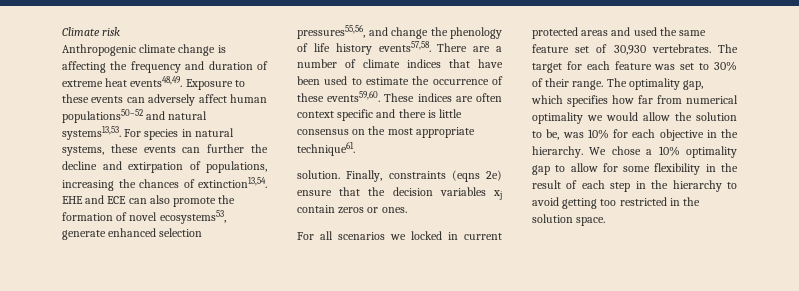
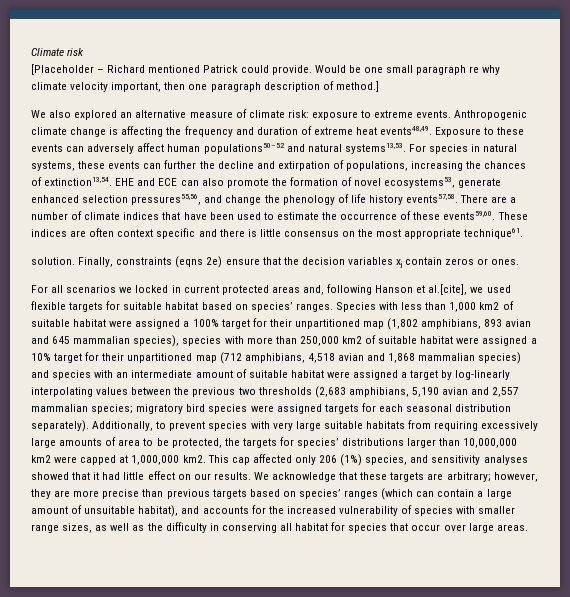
(121, 31) none -> [31,64,501,75] [31,81,379,92] [31,109,452,120] [Placeholder – Richard mentioned Patrick could provide. Would be one small paragraph re why climate velocity important, then one paragraph description of method.] // We also explored an alternative measure of climate risk: exposure to extreme events.
[611,27,707,36] [532,44,738,55] [532,61,737,73] [532,78,704,90] [531,95,738,107] [532,112,737,124] [532,129,738,141] [532,146,737,158] [532,163,738,175] [532,180,737,192] [532,197,701,209] [532,214,606,226] and used the same feature set of 30,930 vertebrates. The target for each feature was set to 30% of their range. The optimality gap, which specifies how far from numerical optimality we would allow the solution to be, was 10% for each objective in the hierarchy. We chose a 10% optimality gap to allow for some flexibility in the result of each step in the hierarchy to avoid getting too restricted in the solution space. -> [302,284,511,295] [31,301,514,312] [31,318,532,330] [31,335,537,347] [31,352,522,364] [31,369,511,380] [31,386,520,398] [31,403,512,414] [31,420,539,432] [31,437,518,448] [31,454,528,466] [31,471,538,482] [31,488,512,500] [31,505,516,517] [31,522,528,533] and, following Hanson et al.[cite], we used flexible targets for suitable habitat based on species’ ranges. Species with less than 1,000 km2 of suitable habitat were assigned a 100% target for their unpartitioned map (1,802 amphibians, 893 avian and 645 mammalian species), species with more than 250,000 km2 of suitable habitat were assigned a 10% target for their unpartitioned map (712 amphibians, 4,518 avian and 1,868 mammalian species) and species with an intermediate amount of suitable habitat were assigned a target by log-linearly interpolating values between the previous two thresholds (2,683 amphibians, 5,190 avian and 2,557 mammalian species; migratory bird species were assigned targets for each seasonal distribution separately). Additionally, to prevent species with very large suitable habitats from requiring excessively large amounts of area to be protected, the targets for species’ distributions larger than 10,000,000 km2 were capped at 1,000,000 km2. This cap affected only 206 (1%) species, and sensitivity analyses showed that it had little effect on our results. We acknowledge that these targets are arbitrary; however, they are more precise than previous targets based on species’ ranges (which can contain a large amount of unsuitable habitat), and accounts for the increased vulnerability of species with smaller range sizes, as well as the difficulty in conserving all habitat for species that occur over large areas.

